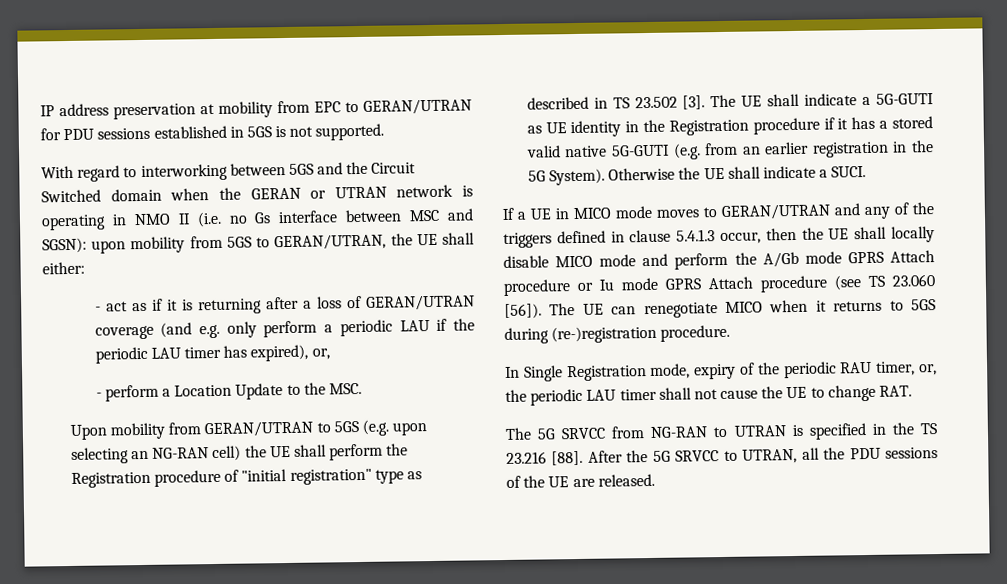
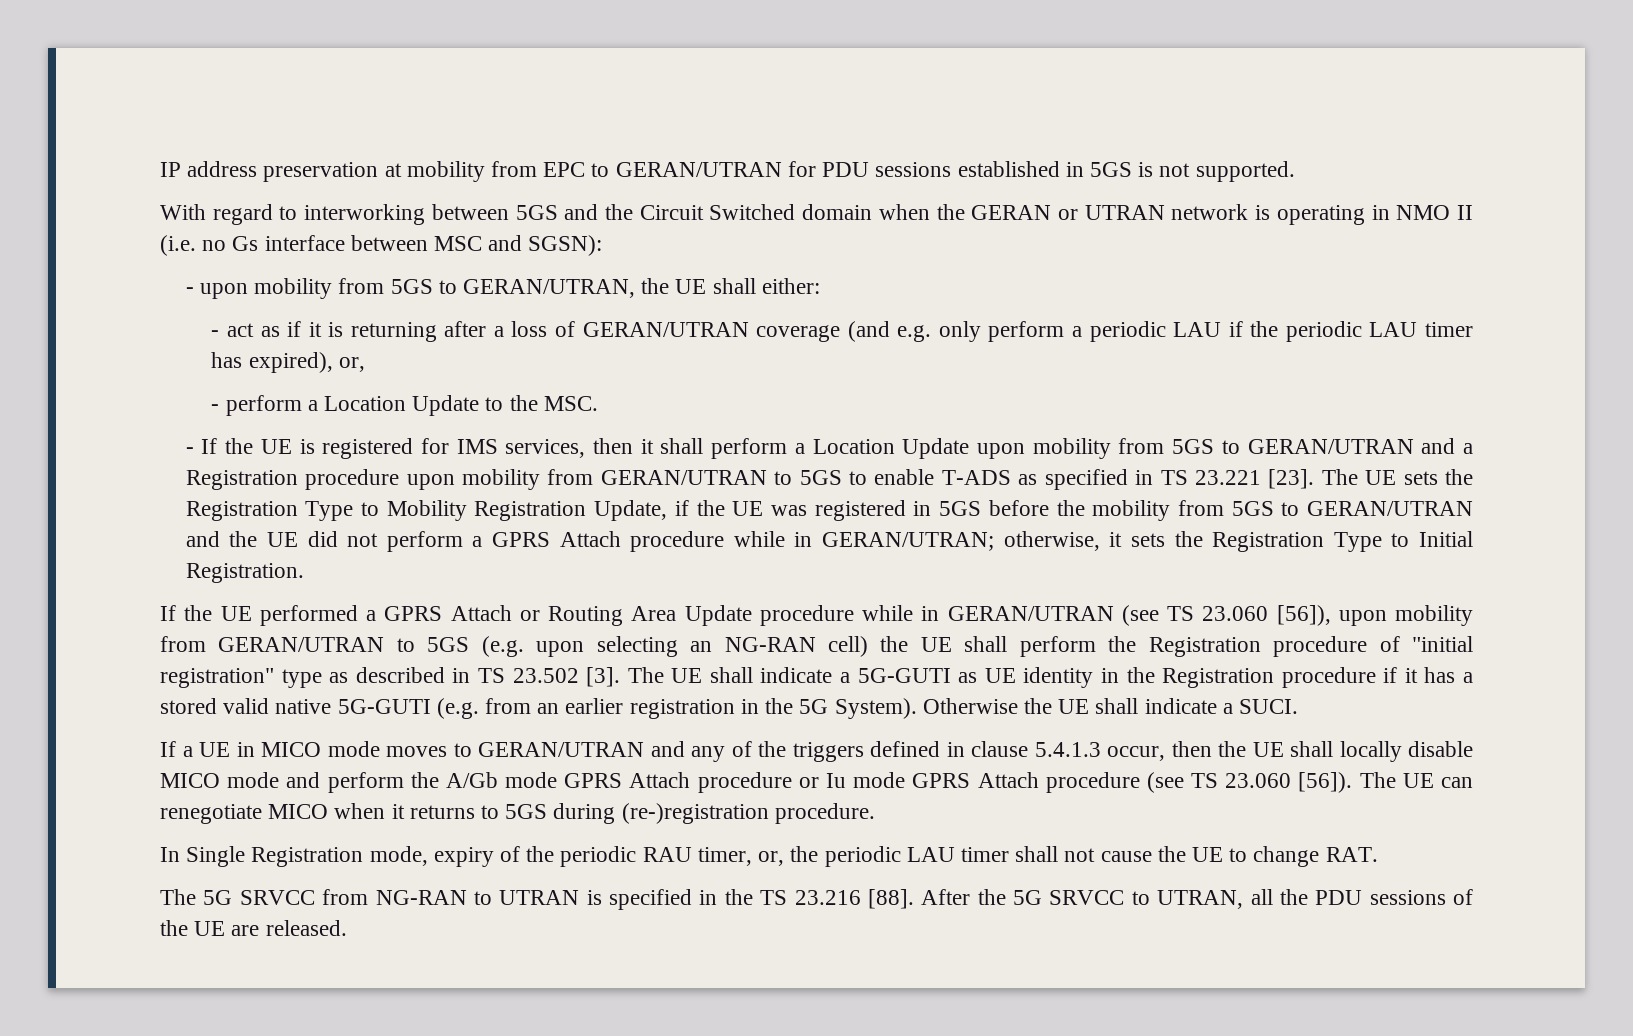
(87, 245) none -> [185,287,194,294] // -
[69,424,107,440] Upon -> [185,438,1473,459] [185,469,1473,490] [185,500,1473,521] [185,531,1473,552] [185,563,304,583] [160,605,1387,626] - If the UE is registered for IMS services, then it shall perform a Location Update upon mobility from 5GS to GERAN/UTRAN and a Registration procedure upon mobility from GERAN/UTRAN to 5GS to enable T-ADS as specified in TS 23.221 [23]. The UE sets the Registration Type to Mobility Registration Update, if the UE was registered in 5GS before the mobility from 5GS to GERAN/UTRAN and the UE did not perform a GPRS Attach procedure while in GERAN/UTRAN; otherwise, it sets the Registration Type to Initial Registration. // If the UE performed a GPRS Attach or Routing Area Update procedure while in GERAN/UTRAN (see TS 23.060 [56]), upon

